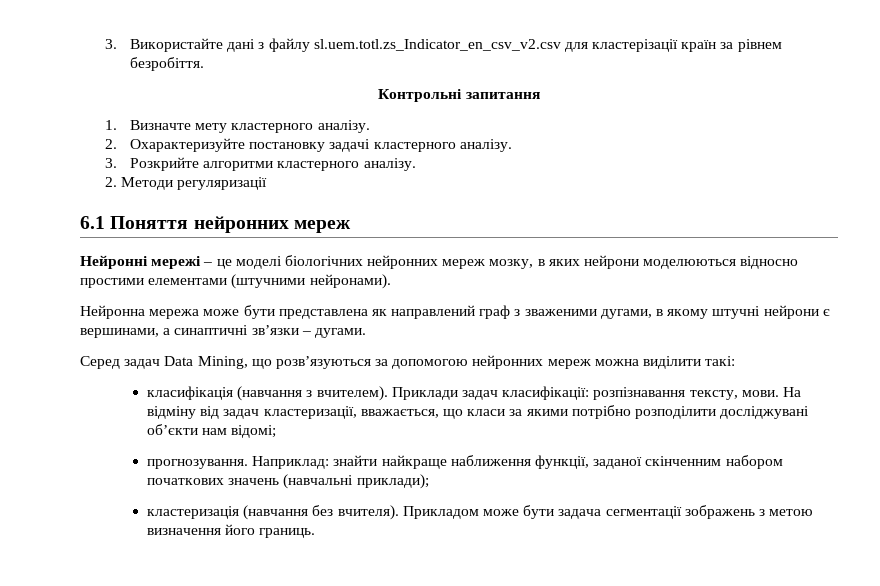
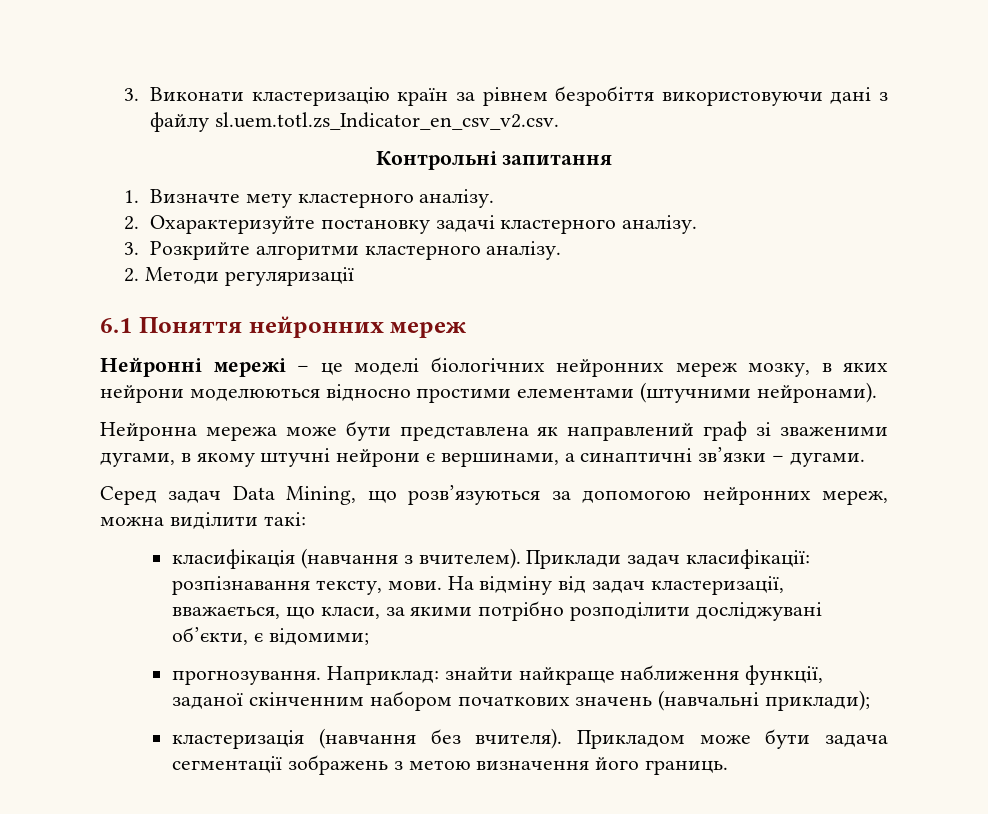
[104,38,782,52] [129,57,204,71] 3. Використайте дані з файлу sl.uem.totl.zs_Indicator_en_csv_v2.csv для кластерізації країн за рівнем безробіття. -> [124,86,888,106] [150,112,559,132] 3. Виконати кластеризацію країн за рівнем безробіття використовуючи дані з файлу sl.uem.totl.zs_Indicator_en_csv_v2.csv.
[514,309,521,316] з -> [756,422,772,436] зі
[547,359,591,369] мереж -> [822,490,889,505] мереж,
[467,409,506,416] класи -> [320,606,380,619] класи,
[147,424,277,438] об’єкти нам відомі; -> [172,627,369,645] об’єкти, є відомими;

